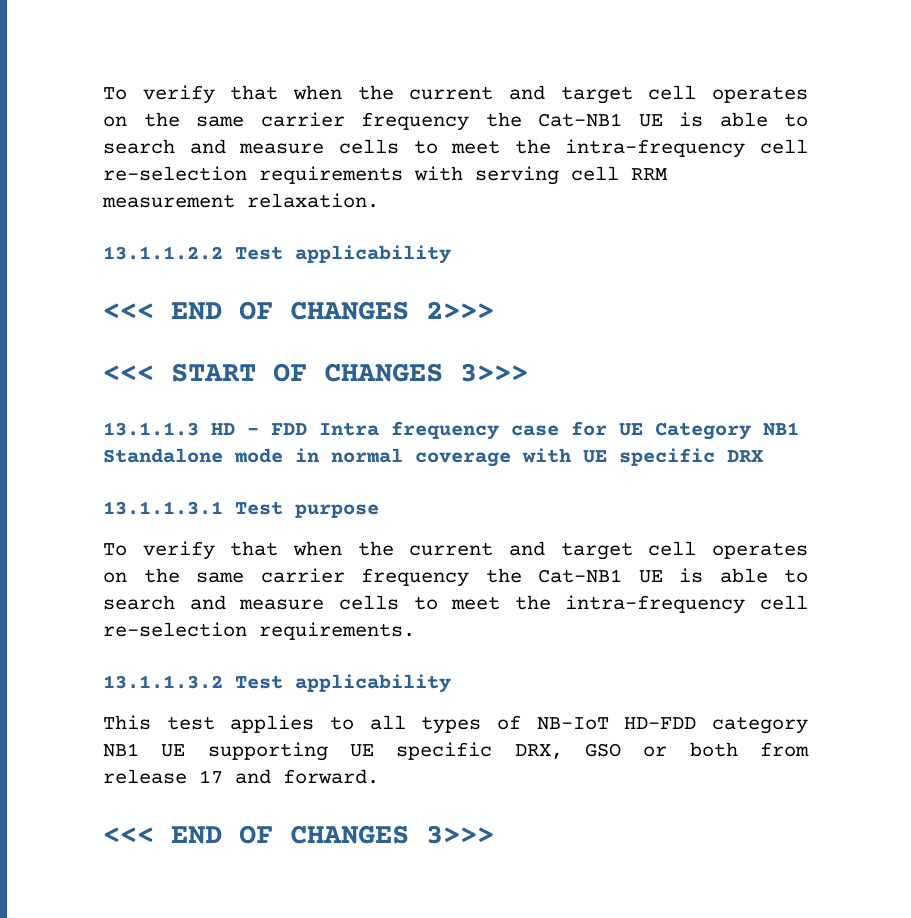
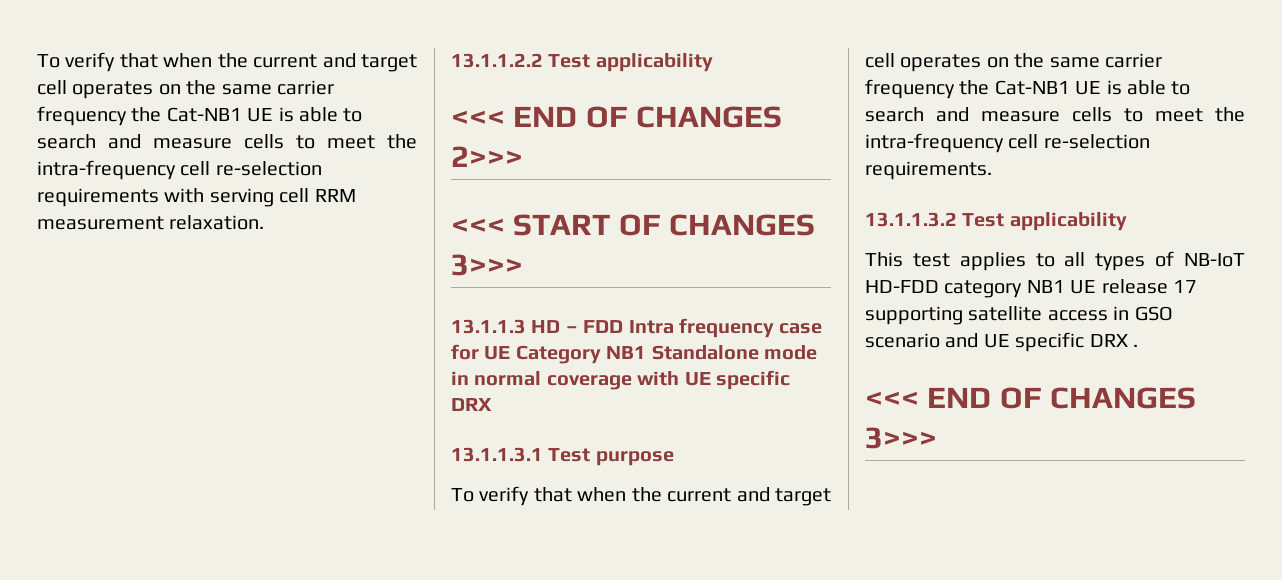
[207,742,810,761] [103,769,379,784] supporting UE specific DRX, GSO or both from release 17 and forward. -> [1101,279,1197,294] [865,306,1173,325] [865,332,1138,352] release 17 supporting satellite access in GSO scenario and UE specific DRX .

